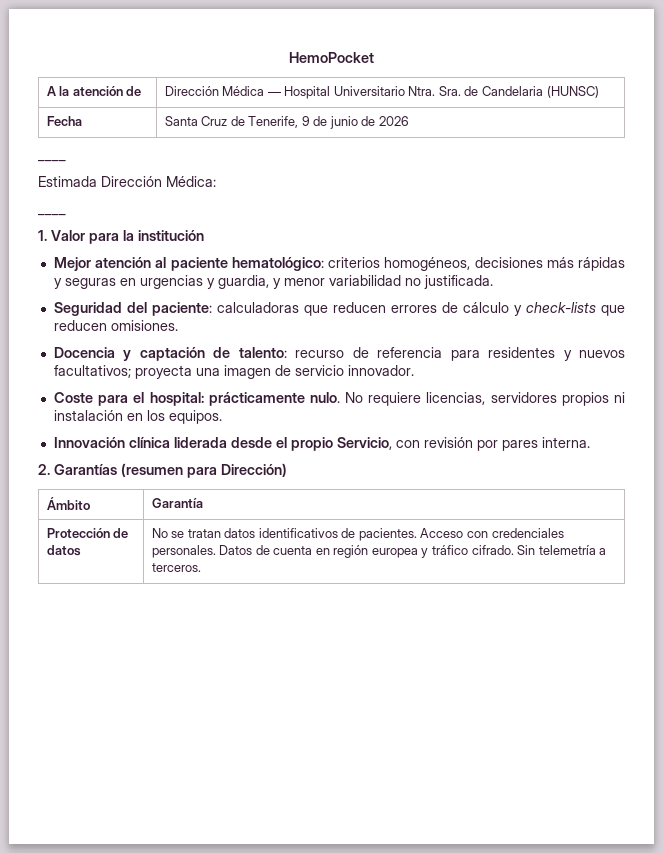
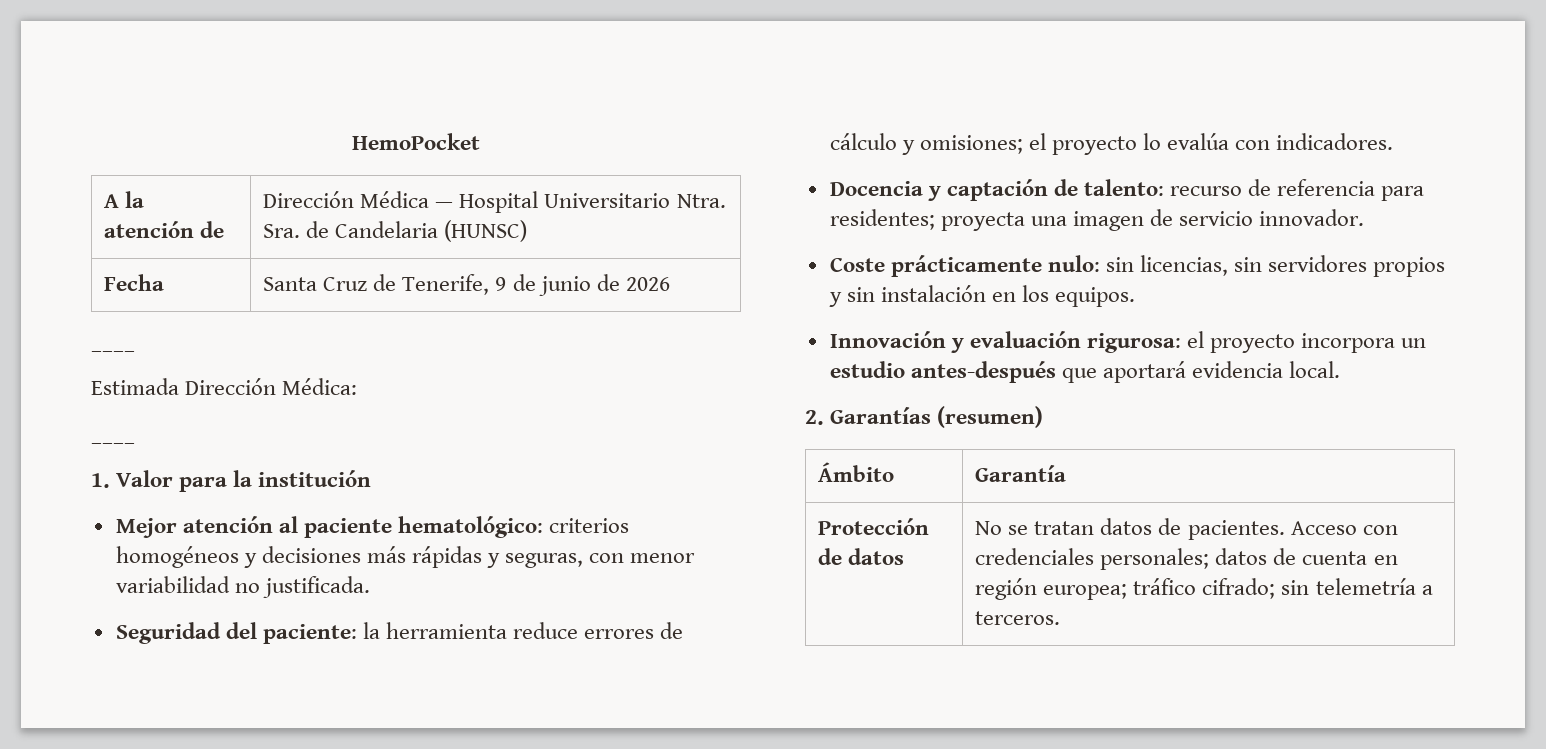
[384,257,471,271] homogéneos, -> [115,546,257,568] homogéneos y
[64,275,281,289] seguras en urgencias y guardia, y -> [505,553,625,568] seguras, con
[216,302,386,316] calculadoras que reducen -> [362,622,579,639] la herramienta reduce
[525,302,625,316] [53,320,178,331] check-lists que reducen omisiones. -> [919,133,1394,155] omisiones; el proyecto lo evalúa con indicadores.
[488,347,625,361] [53,365,131,378] residentes y nuevos facultativos; -> [829,209,935,230] residentes;
[98,392,625,406] para el hospital: prácticamente nulo. No requiere licencias, servidores propios ni -> [890,255,1446,277] [828,287,875,307] prácticamente nulo: sin licencias, sin servidores propios y sin
[128,437,590,451] clínica liderada desde el propio Servicio, con revisión por pares interna. -> [950,331,1427,353] [829,361,1341,383] y evaluación rigurosa: el proyecto incorpora un estudio antes-después que aportará evidencia local.
[121,463,287,478] (resumen para Dirección) -> [937,406,1044,428] (resumen)
[258,528,338,538] identificativos -> (1153, 526) none
[151,545,253,558] personales. Datos -> [1100,548,1268,570] personales; datos
[371,545,536,558] europea y tráfico cifrado. Sin -> [1043,578,1310,600] europea; tráfico cifrado; sin

